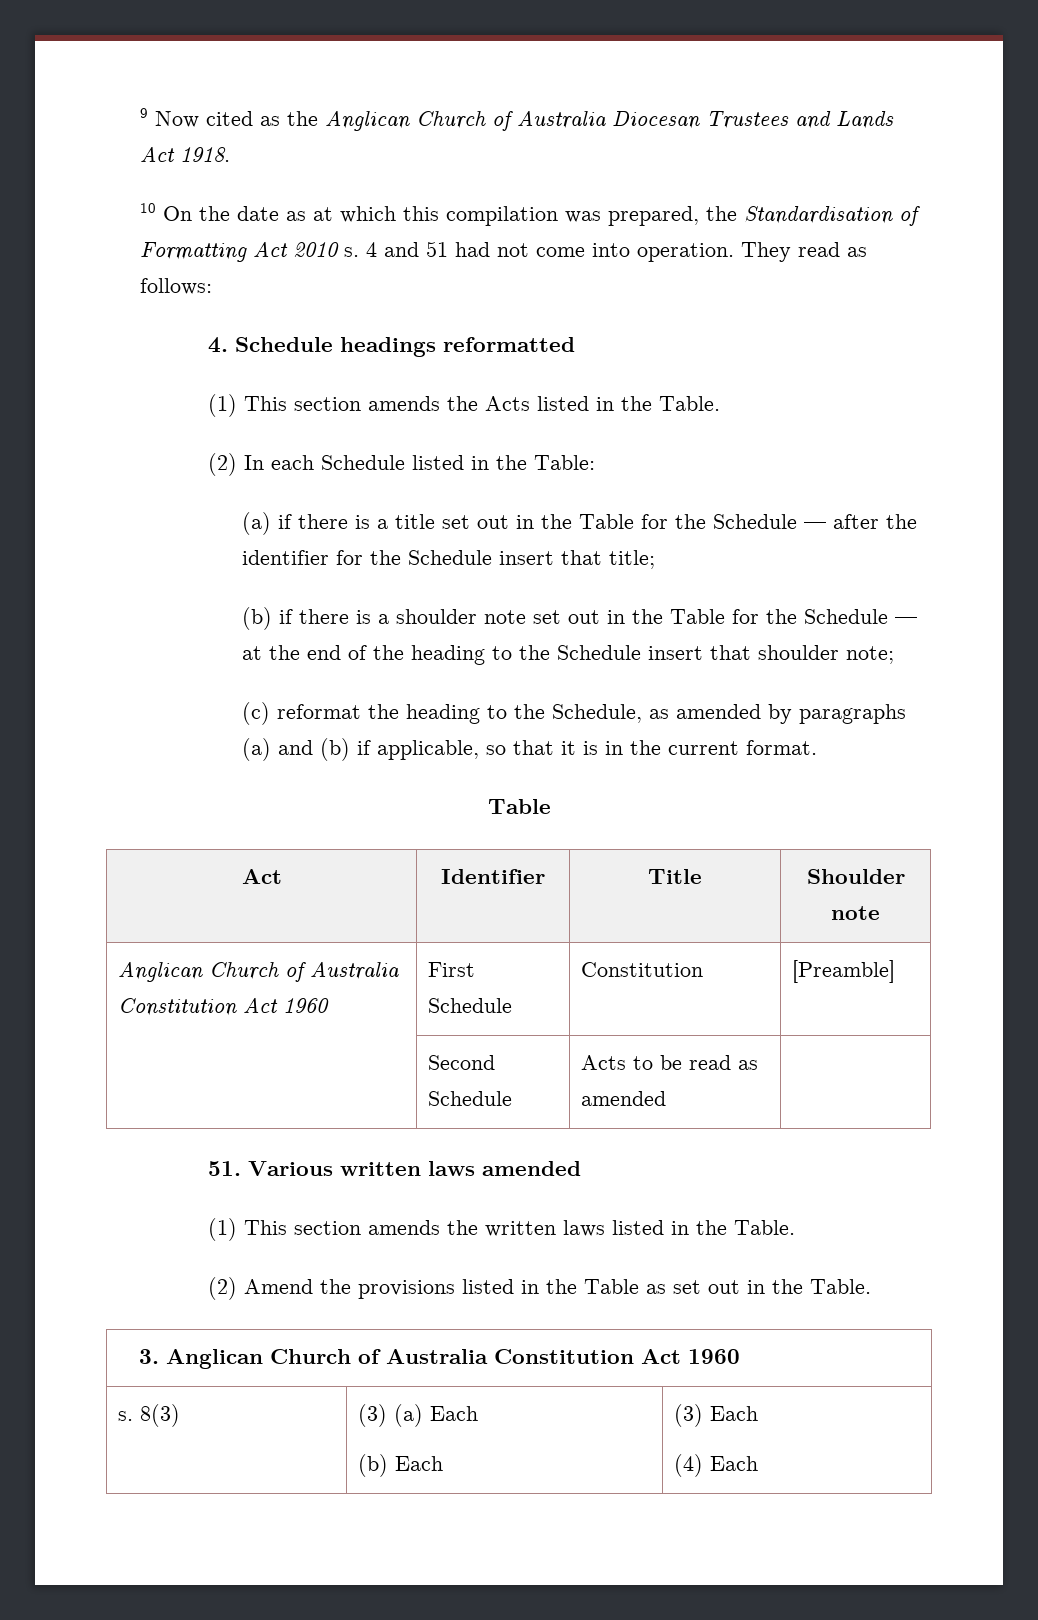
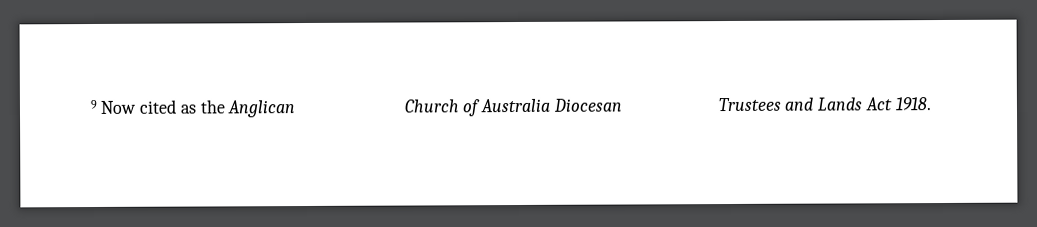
[140,203,921,226] [140,241,868,262] [140,278,213,295] [208,337,576,357] [208,394,721,417] [208,453,596,476] [242,512,918,535] [242,550,656,569] [242,607,918,630] [242,645,895,665] [242,702,907,725] [242,738,818,761] [487,799,551,814] [241,869,282,884] [441,869,545,884] [648,869,702,884] [806,869,905,884] [831,906,880,920] [118,961,400,982] [118,997,330,1016] [428,962,476,977] [428,998,513,1013] [581,962,704,977] [792,960,896,983] [428,1055,496,1070] [428,1091,513,1106] [581,1055,759,1070] [581,1091,667,1106] [208,1161,582,1176] [208,1218,796,1241] [208,1277,872,1300] [138,1349,740,1369] [118,1404,181,1427] [358,1404,479,1427] [358,1454,444,1477] [674,1404,759,1427] [674,1454,759,1477] // 10 On the date as at which this compilation was prepared, the Standardisation of Formatting Act 2010 s. 4 and 51 had not come into operation. They read as follows: // 4. Schedule headings reformatted // (1) This section amends the Acts listed in the Table. // (2) In each Schedule listed in the Table: // (a) if there is a title set out in the Table for the Schedule — after the identifier for the Schedule insert that title; // (b) if there is a shoulder note set out in the Table for the Schedule — at the end of the heading to the Schedule insert that shoulder note; // (c) reformat the heading to the Schedule, as amended by paragraphs (a) and (b) if applicable, so that it is in the current format. // Table // Act | Identifier | Title | Shoulder note // Anglican Church of Australia Constitution Act 1960 | First Schedule | Constitution | [Preamble] // | Second Schedule | Acts to be read as amended | // 51. Various written laws amended // (1) This section amends the written laws listed in the Table. // (2) Amend the provisions listed in the Table as set out in the Table. // 3. Anglican Church of Australia Constitution Act 1960 // s. 8(3) | (3) (a) Each // (b) Each | (3) Each // (4) Each -> (931, 104) none

